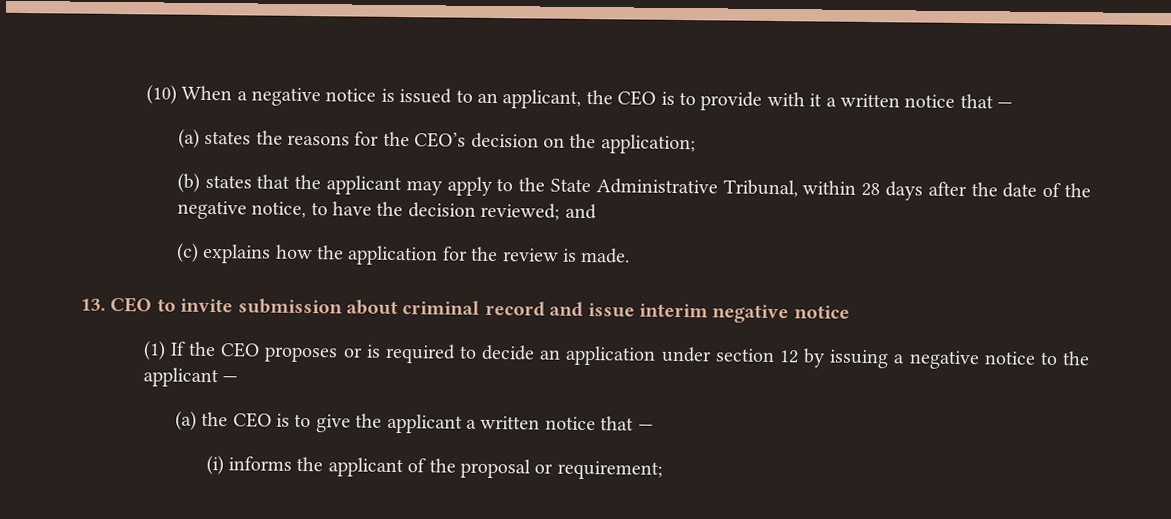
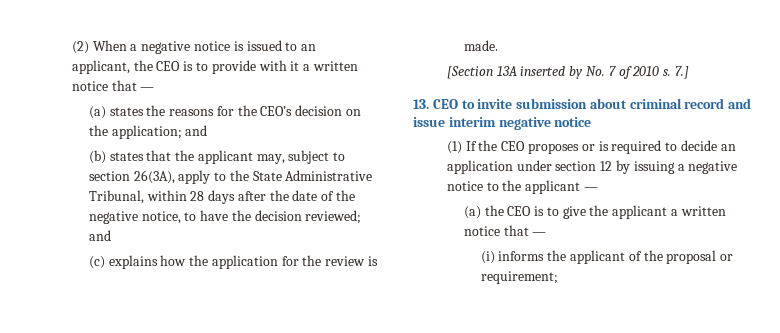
[145,84,177,105] (10) -> [71,41,89,54] (2)
(696, 144) none -> [185,125,208,136] and
[405,180,443,196] may -> [256,150,346,164] [88,170,175,184] may, subject to section 26(3A),
(631, 255) none -> [446,66,689,79] // [Section 13A inserted by No. 7 of 2010 s. 7.]

